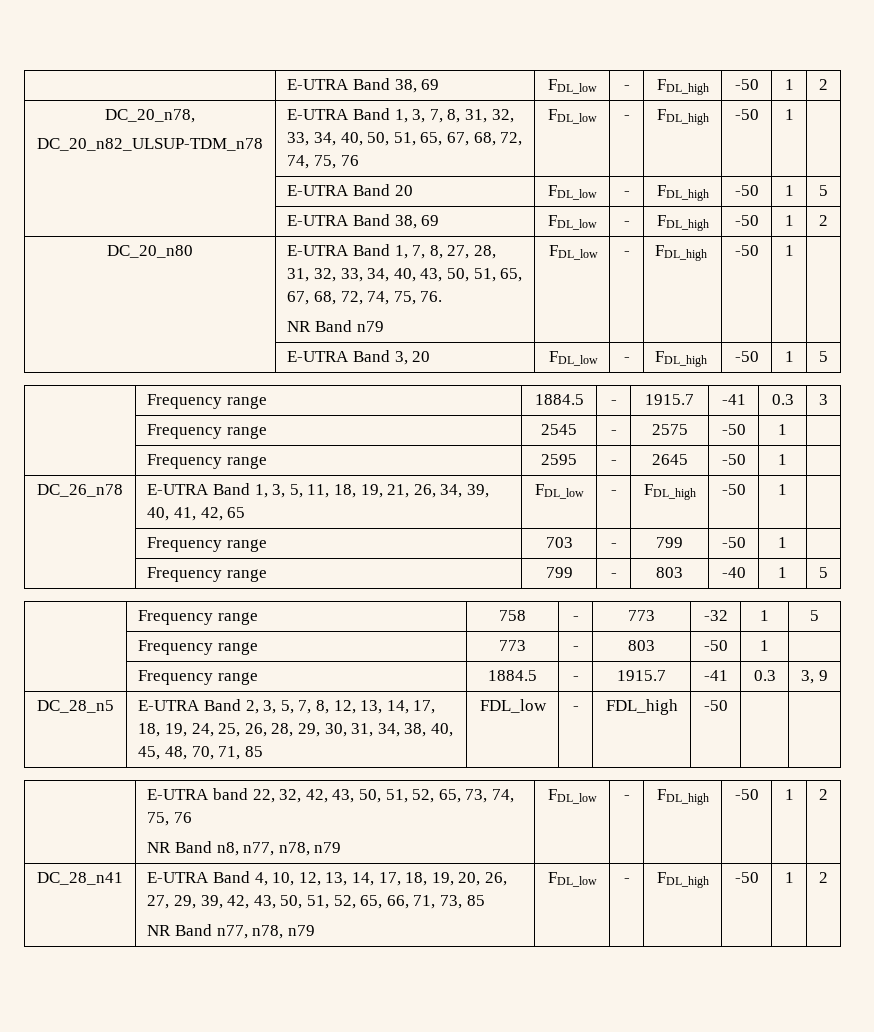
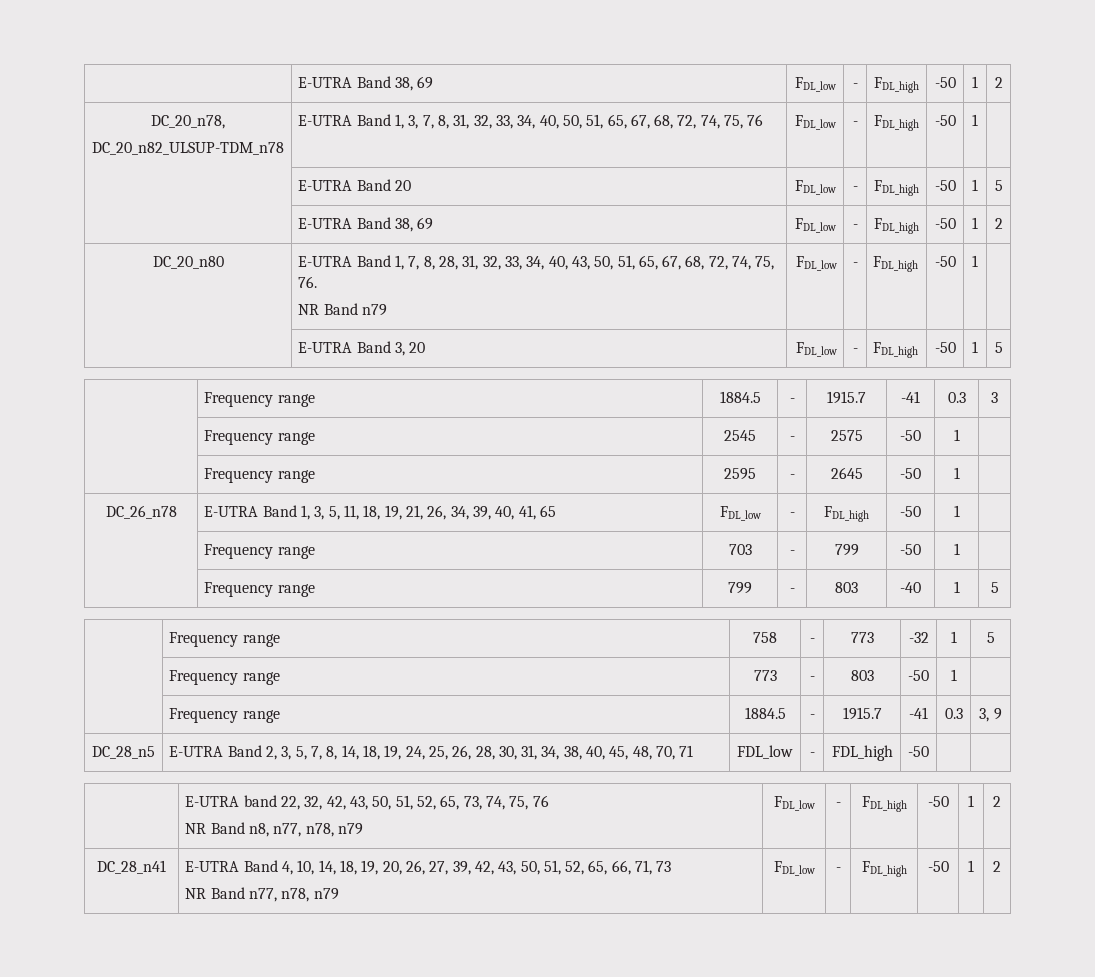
[447,245,470,259] 27, -> (435, 263) none
[200,507,223,521] 42, -> (536, 512) none
[333,700,436,714] 12, 13, 14, 17, -> [341,745,359,760] 14,
[298,723,321,737] 29, -> (495, 753) none
[218,746,263,760] 71, 85 -> [679,745,694,757] 71
[298,872,401,886] 12, 13, 14, 17, -> [318,860,336,875] 14,
[174,895,197,909] 29, -> (449, 868) none
[439,895,485,909] 73, 85 -> [656,861,672,872] 73

